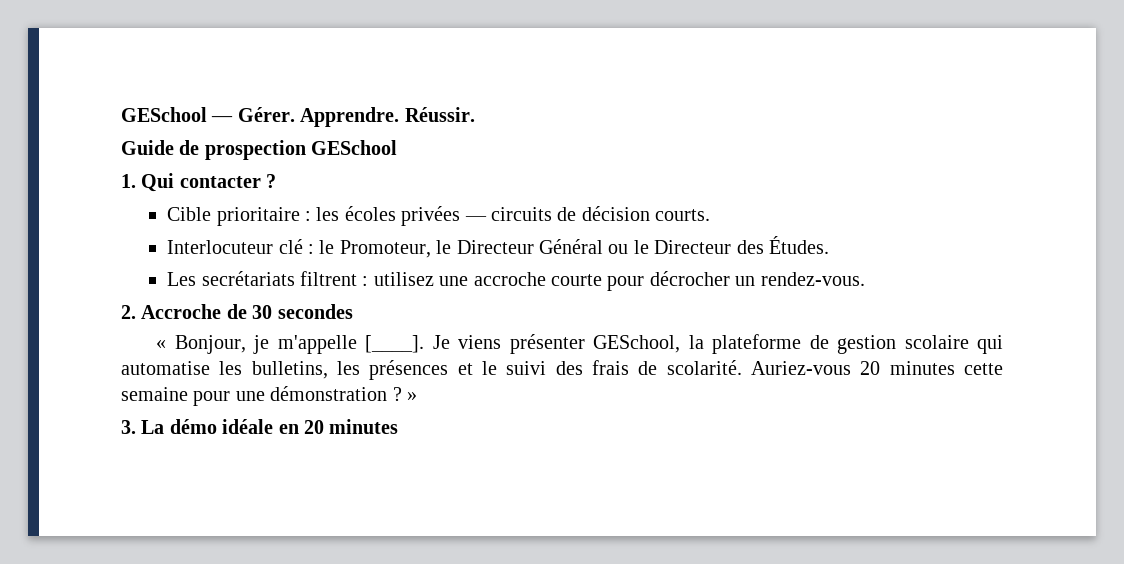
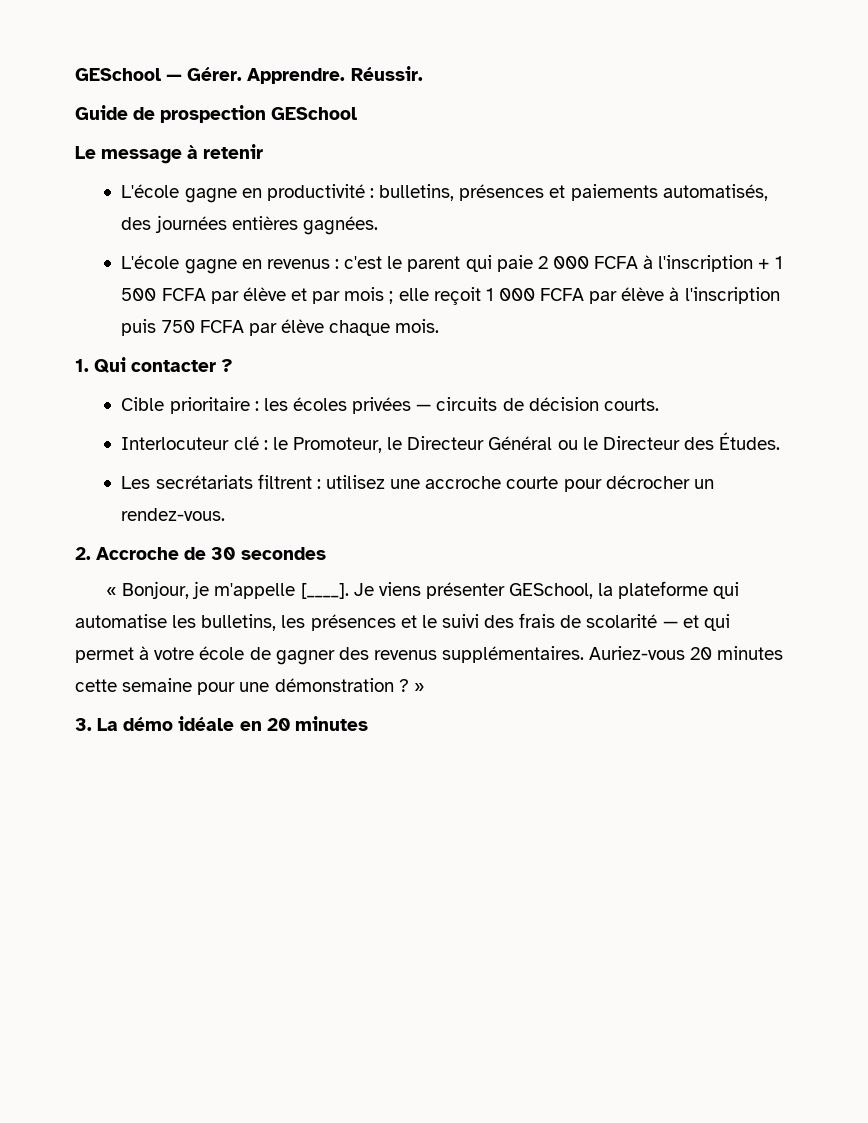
(398, 147) none -> [75,144,264,164] [121,184,768,203] [121,215,378,235] [121,255,783,274] [121,287,780,305] [121,319,440,336] // Le message à retenir // L'école gagne en productivité : bulletins, présences et paiements automatisés, des journées entières gagnées. // L'école gagne en revenus : c'est le parent qui paie 2 000 FCFA à l'inscription + 1 500 FCFA par élève et par mois ; elle reçoit 1 000 FCFA par élève à l'inscription puis 750 FCFA par élève chaque mois.
[809,335,969,354] de gestion scolaire -> (709, 590) none
[666,360,742,375] scolarité. -> [586,614,730,631] [75,646,585,665] scolarité — et qui permet à votre école de gagner des revenus supplémentaires.

